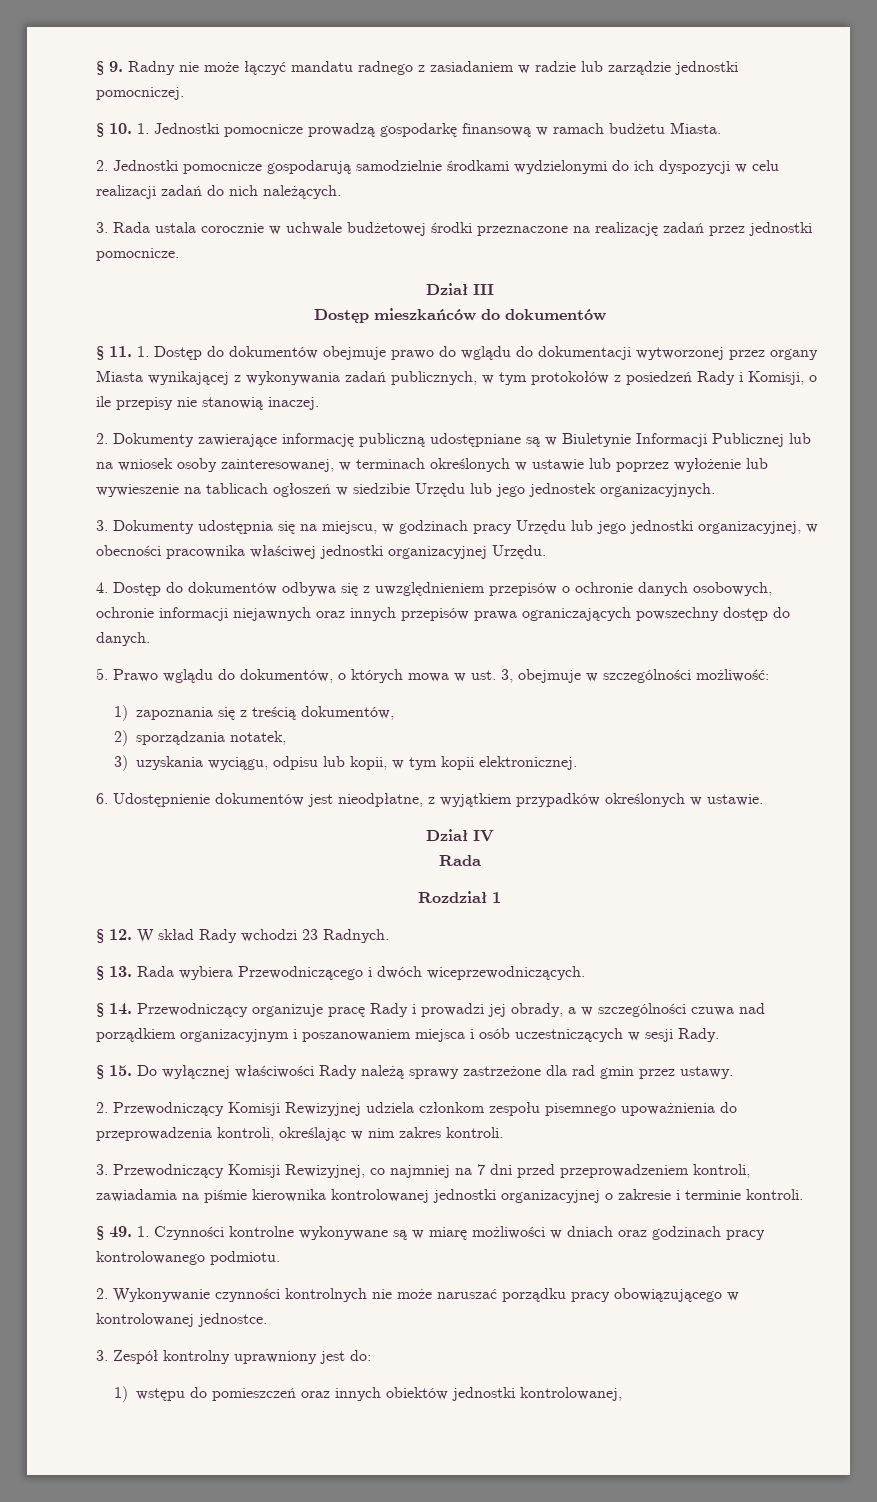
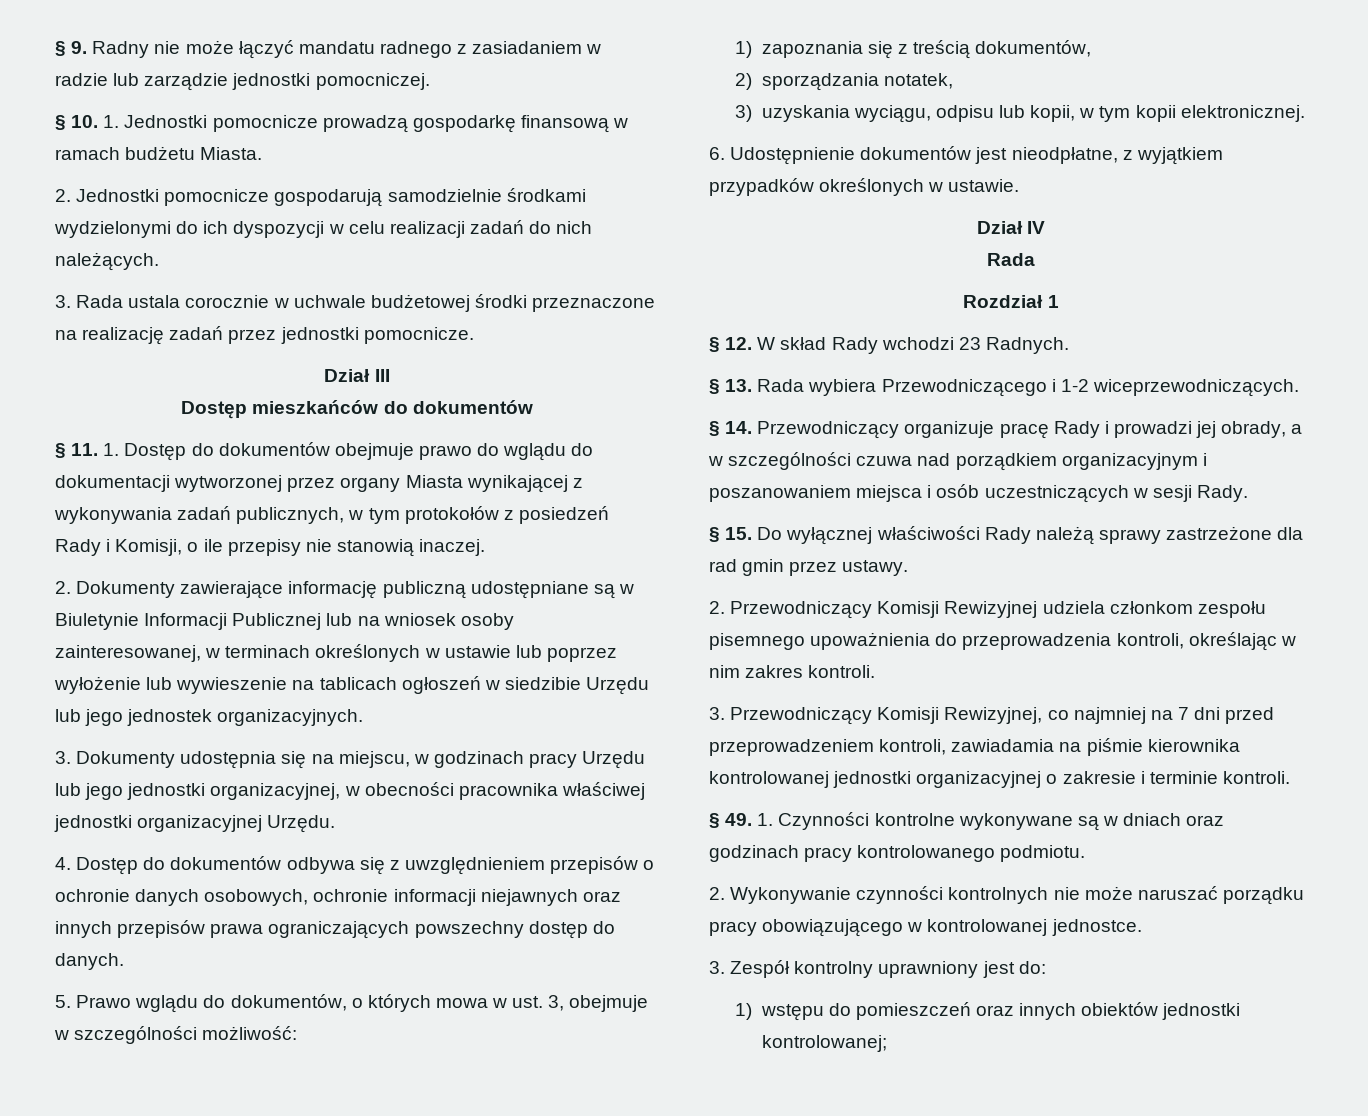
[377,966,422,979] dwóch -> [1060,379,1089,392] 1-2
[429,1226,562,1240] miarę możliwości w -> (1118, 821) none
[519,1387,622,1401] kontrolowanej, -> [761,1035,887,1052] kontrolowanej;

